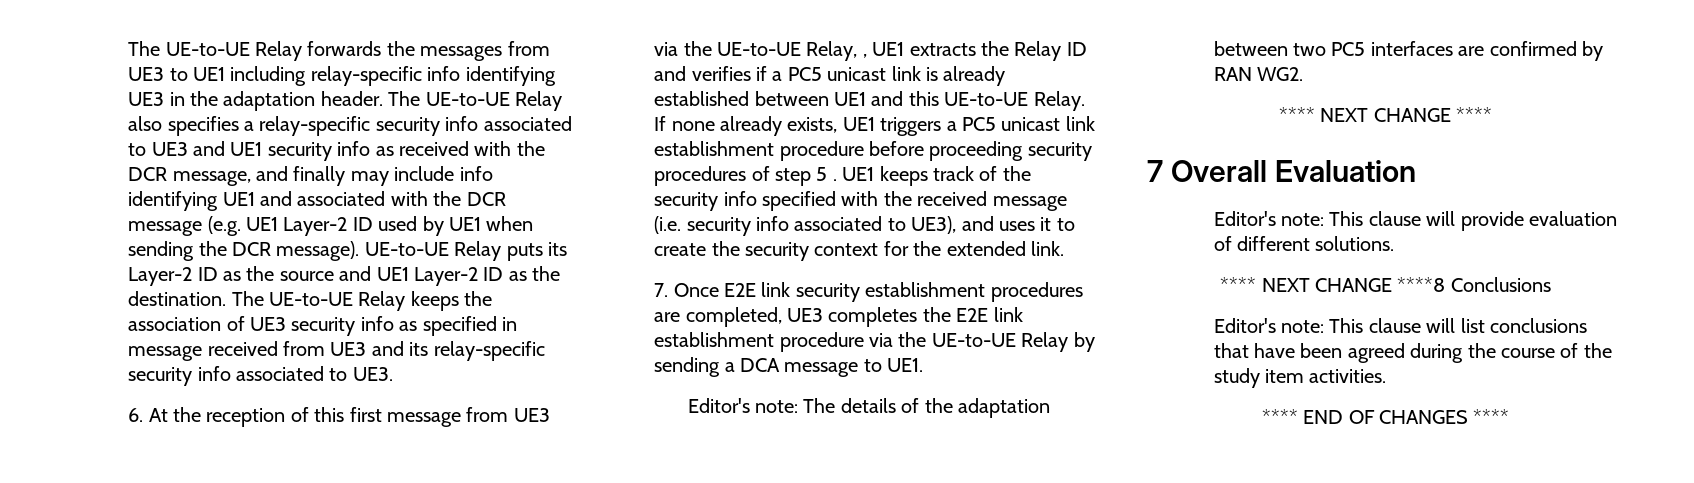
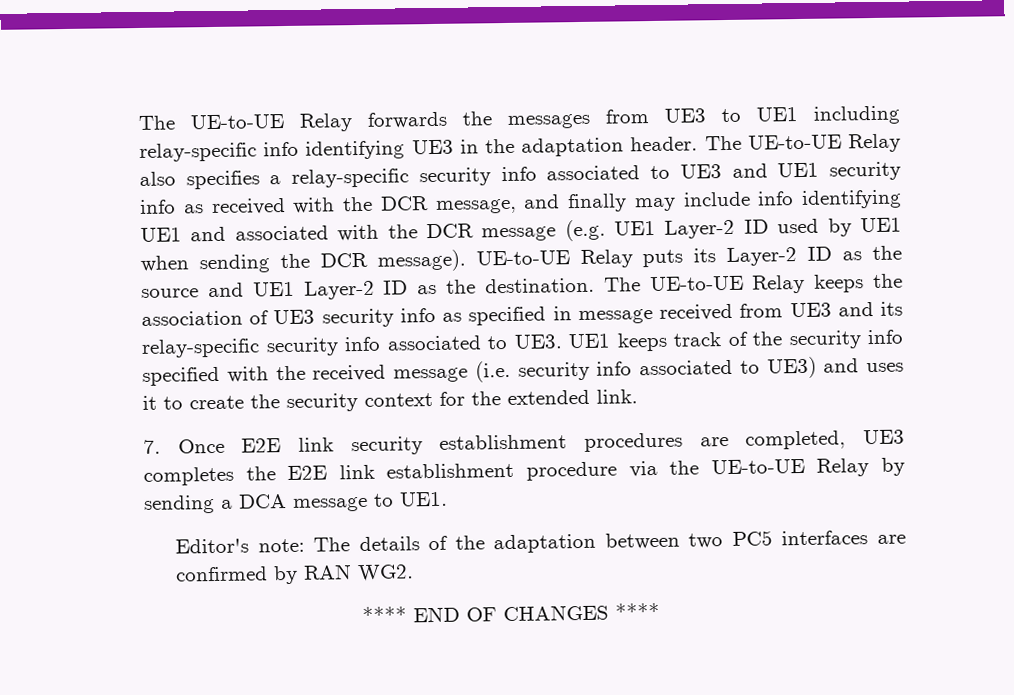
[128,407,550,427] [654,41,1087,61] [654,66,1006,86] [654,91,1085,111] [654,116,1095,136] [654,141,1092,161] [654,166,837,186] // 6. At the reception of this first message from UE3 via the UE-to-UE Relay, , UE1 extracts the Relay ID and verifies if a PC5 unicast link is already established between UE1 and this UE-to-UE Relay. If none already exists, UE1 triggers a PC5 unicast link establishment procedure before proceeding security procedures of step 5 . -> (563, 341) none
[911,216,957,234] UE3), -> [766,356,817,379] UE3)
[1278,107,1493,122] [1147,160,1417,182] [1213,211,1617,231] [1213,236,1395,251] [1220,277,1551,292] [1213,318,1587,333] [1213,343,1612,363] [1213,368,1387,388] // **** NEXT CHANGE **** // 7 Overall Evaluation // Editor's note: This clause will provide evaluation of different solutions. // **** NEXT CHANGE ****8 Conclusions // Editor's note: This clause will list conclusions that have been agreed during the course of the study item activities. -> (415, 573) none

